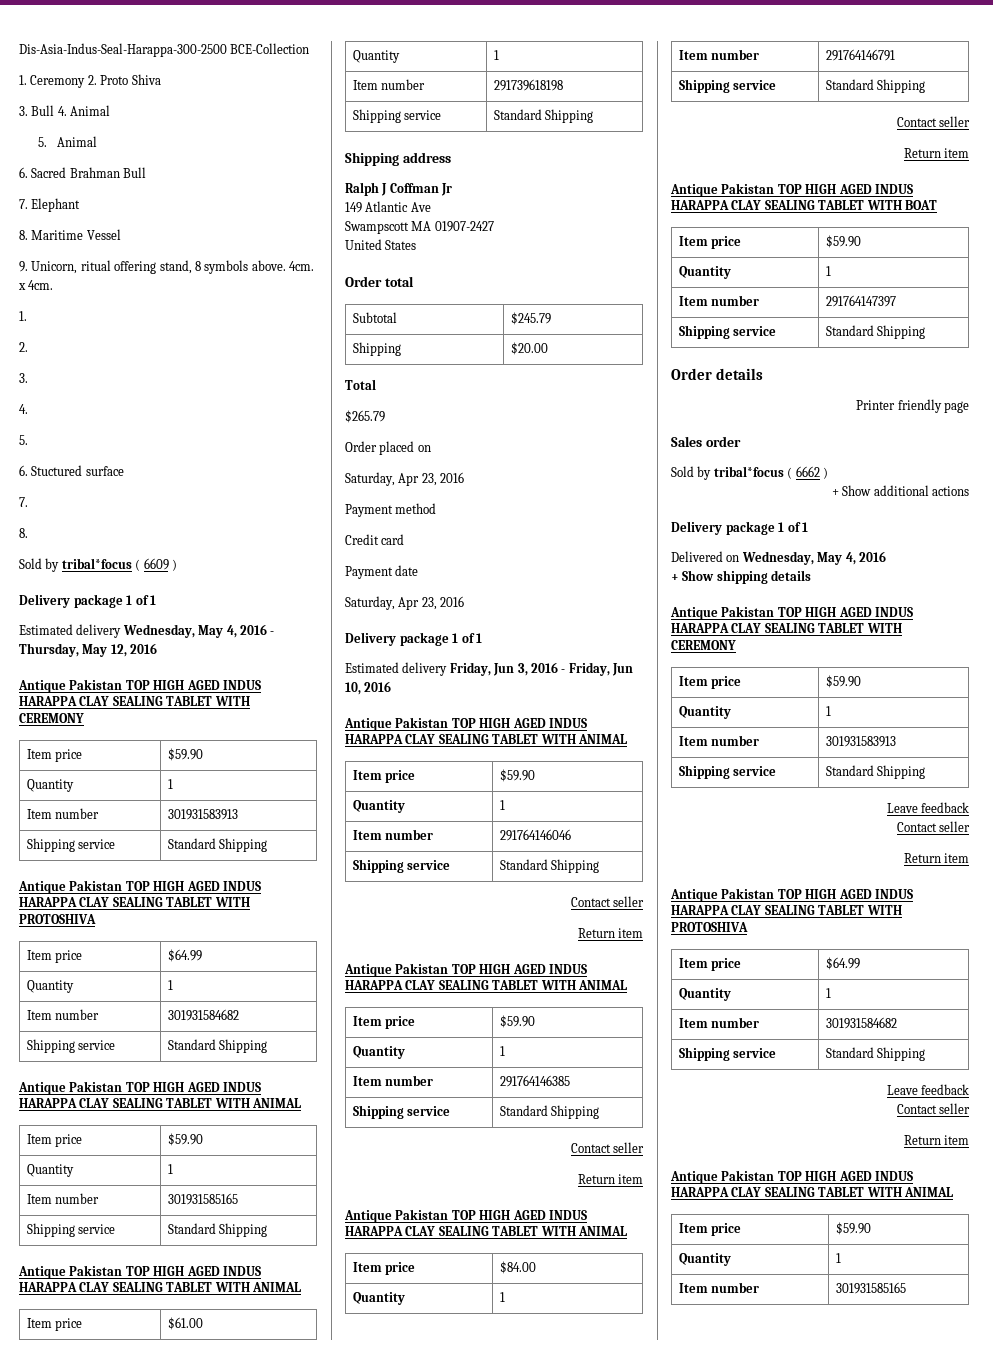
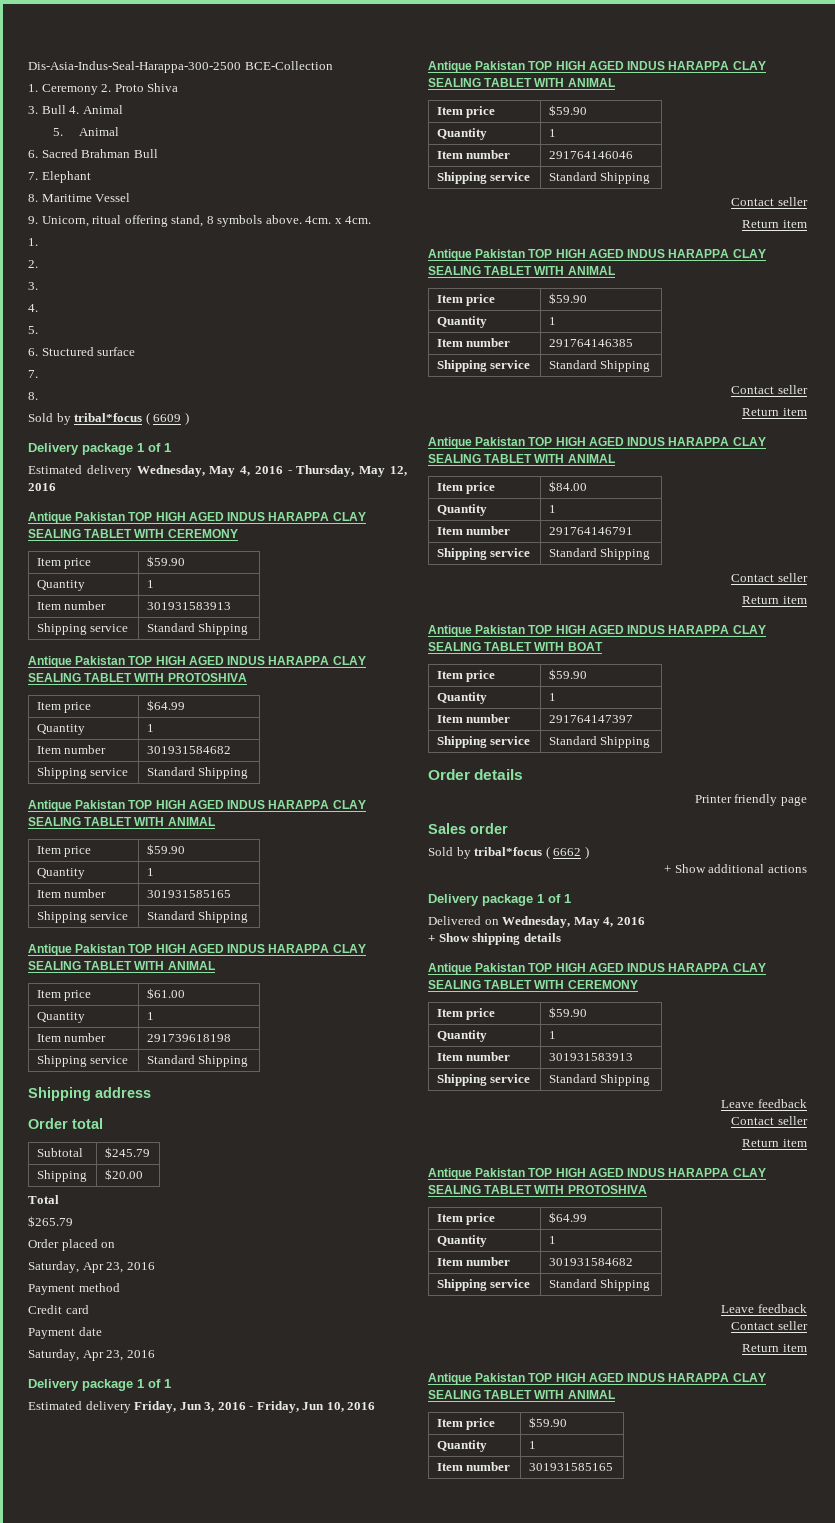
[345,182,453,196] [345,201,431,213] [345,221,494,234] [345,239,417,250] // Ralph J Coffman Jr // 149 Atlantic Ave // Swampscott MA 01907-2427 // United States -> (151, 1092) none

